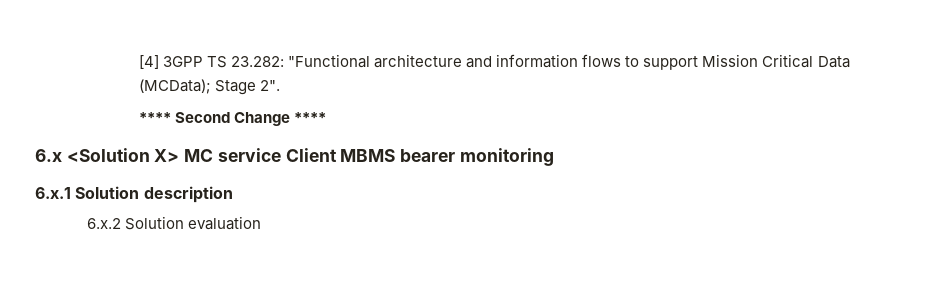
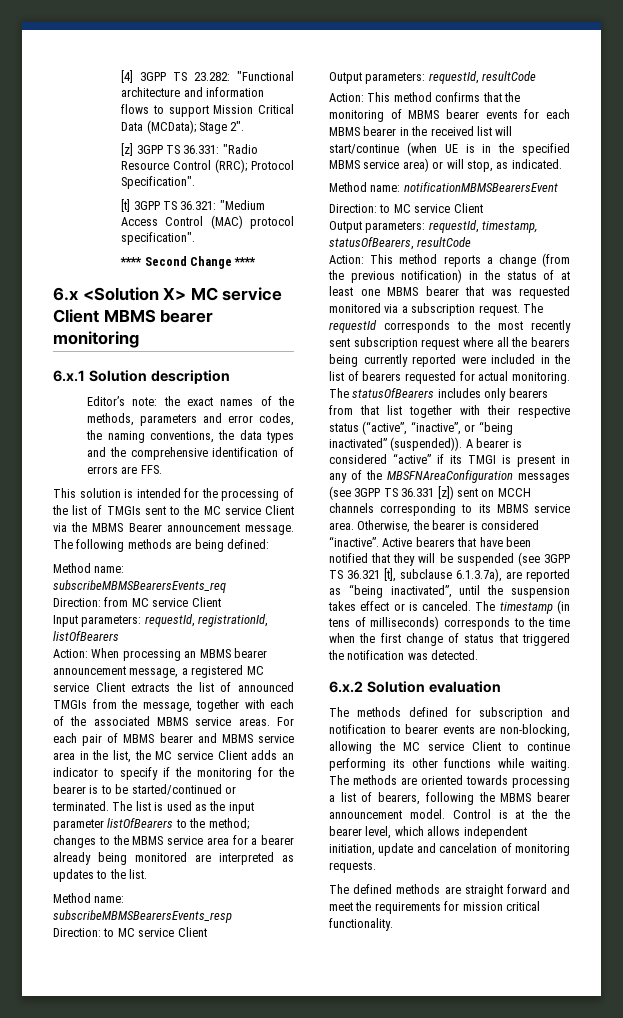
(280, 85) none -> [121,143,258,156] [121,159,294,173] [121,176,196,189] [121,199,265,212] [121,215,294,229] [121,232,196,245] // [z] 3GPP TS 36.331: "Radio Resource Control (RRC); Protocol Specification". // [t] 3GPP TS 36.321: "Medium Access Control (MAC) protocol specification".
[86,216,262,230] 6.x.2 Solution evaluation -> [87,396,294,406] [87,413,294,426] [86,430,294,443] [87,447,294,460] [87,465,162,474] [53,488,294,501] [52,505,294,515] [53,522,294,535] [53,539,269,552] [53,563,125,573] [53,580,226,593] [53,597,221,607] [53,614,269,627] [53,631,119,641] [53,648,267,661] [53,665,264,678] [53,682,294,692] [53,699,294,712] [53,716,294,726] [53,733,294,746] [53,750,294,763] [53,767,294,780] [53,784,236,795] [52,801,254,814] [53,818,249,831] [53,835,294,848] [53,852,294,865] [53,869,148,882] [53,893,125,903] [53,910,232,923] [53,927,207,937] [329,71,537,84] [329,92,520,102] [329,109,570,122] [329,126,513,136] [329,142,570,156] [329,158,562,172] [329,182,558,192] [329,203,483,213] [329,220,538,233] [329,237,472,250] [329,253,570,267] [328,269,570,283] [329,286,570,299] [329,303,543,316] [329,320,571,333] [329,337,570,350] [329,354,570,367] [329,371,570,384] [329,388,548,401] [329,405,570,418] [329,421,513,435] [329,437,522,451] [329,453,570,467] [329,470,570,483] [329,486,531,500] [329,503,570,516] [329,520,539,533] [329,536,531,547] [329,552,570,566] [329,568,570,582] [329,584,570,598] [328,600,570,614] [328,616,570,630] [329,633,570,646] [328,650,479,660] [329,681,501,693] [329,707,570,720] [329,724,570,737] [329,741,570,754] [329,758,570,771] [329,775,570,788] [329,792,570,805] [329,809,570,819] [329,826,527,839] [329,843,570,856] [329,861,376,873] [329,884,570,897] [329,901,540,914] [329,918,393,931] Editor’s note: the exact names of the methods, parameters and error codes, the naming conventions, the data types and the comprehensive identification of errors are FFS. // This solution is intended for the processing of the list of TMGIs sent to the MC service Client via the MBMS Bearer announcement message. The following methods are being defined: // Method name: subscribeMBMSBearersEvents_req // Direction: from MC service Client // Input parameters: requestId, registrationId, listOfBearers // Action: When processing an MBMS bearer announcement message, a registered MC service Client extracts the list of announced TMGIs from the message, together with each of the associated MBMS service areas. For each pair of MBMS bearer and MBMS service area in the list, the MC service Client adds an indicator to specify if the monitoring for the bearer is to be started/continued or terminated. The list is used as the input parameter listOfBearers to the method; changes to the MBMS service area for a bearer already being monitored are interpreted as updates to the list. // Method name: subscribeMBMSBearersEvents_resp // Direction: to MC service Client // Output parameters: requestId, resultCode // Action: This method confirms that the monitoring of MBMS bearer events for each MBMS bearer in the received list will start/continue (when UE is in the specified MBMS service area) or will stop, as indicated. // Method name: notificationMBMSBearersEvent // Direction: to MC service Client // Output parameters: requestId, timestamp, statusOfBearers, resultCode // Action: This method reports a change (from the previous notification) in the status of at least one MBMS bearer that was requested monitored via a subscription request. The requestId corresponds to the most recently sent subscription request where all the bearers being currently reported were included in the list of bearers requested for actual monitoring. The statusOfBearers includes only bearers from that list together with their respective status (“active”, “inactive”, or “being inactivated” (suspended)). A bearer is considered “active” if its TMGI is present in any of the MBSFNAreaConfiguration messages (see 3GPP TS 36.331 [z]) sent on MCCH channels corresponding to its MBMS service area. Otherwise, the bearer is considered “inactive”. Active bearers that have been notified that they will be suspended (see 3GPP TS 36.321 [t], subclause 6.1.3.7a), are reported as “being inactivated”, until the suspension takes effect or is canceled. The timestamp (in tens of milliseconds) corresponds to the time when the first change of status that triggered the notification was detected. // 6.x.2 Solution evaluation // The methods defined for subscription and notification to bearer events are non-blocking, allowing the MC service Client to continue performing its other functions while waiting. The methods are oriented towards processing a list of bearers, following the MBMS bearer announcement model. Control is at the the bearer level, which allows independent initiation, update and cancelation of monitoring requests. // The defined methods are straight forward and meet the requirements for mission critical functionality.

